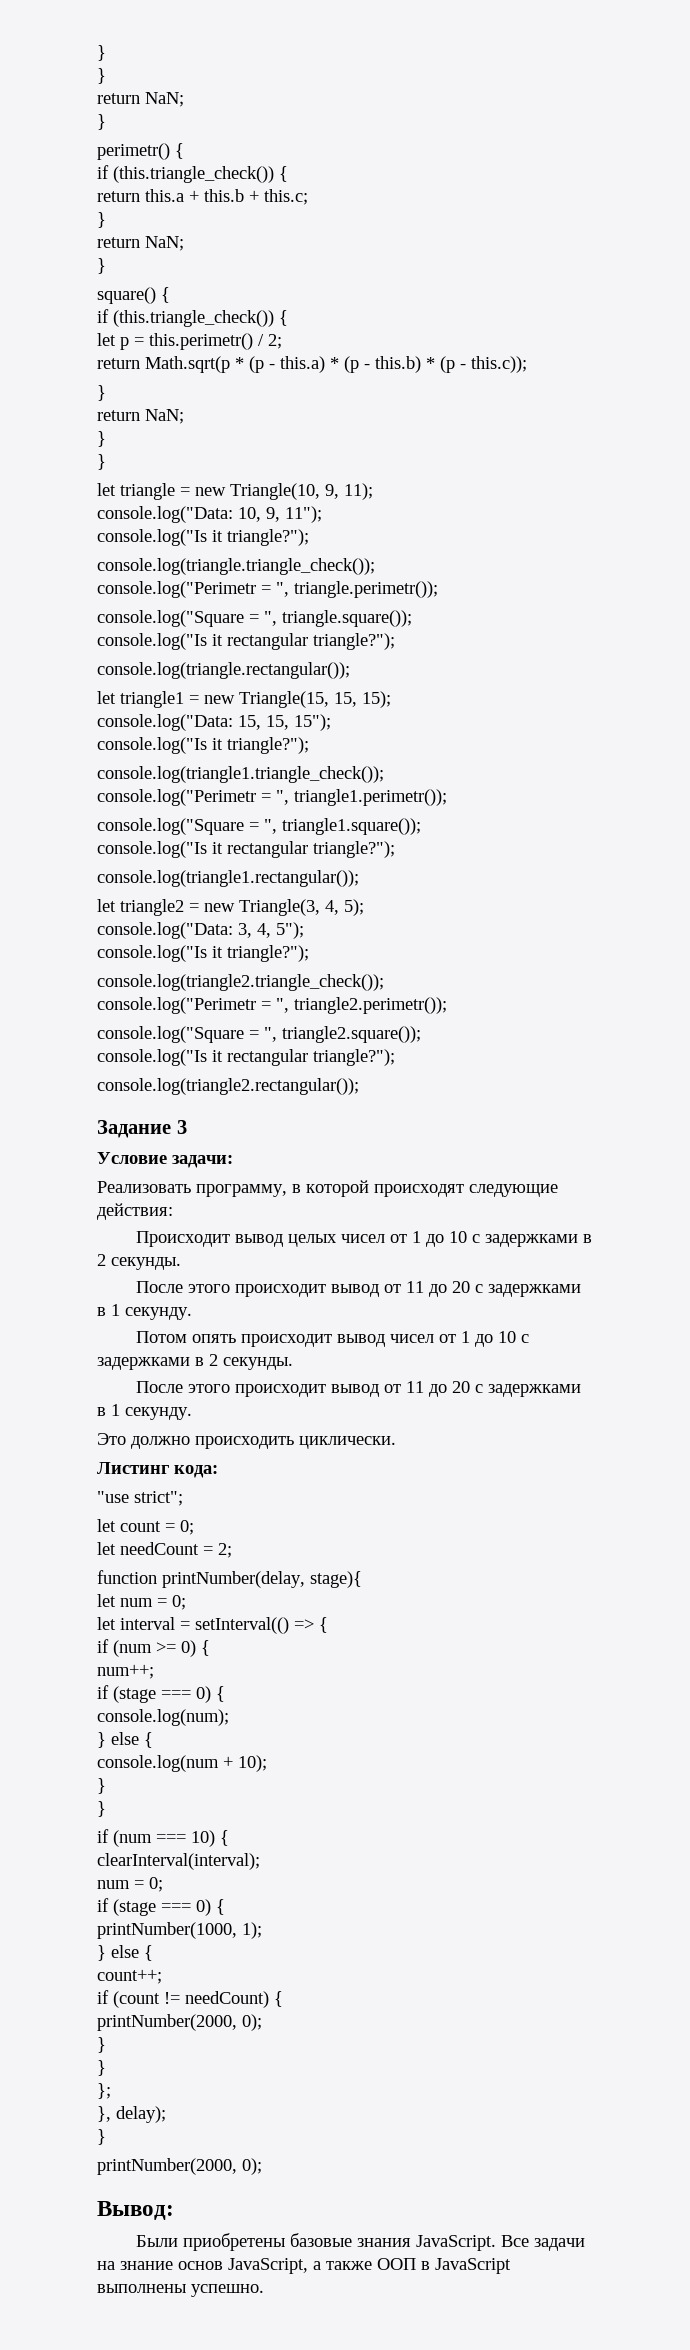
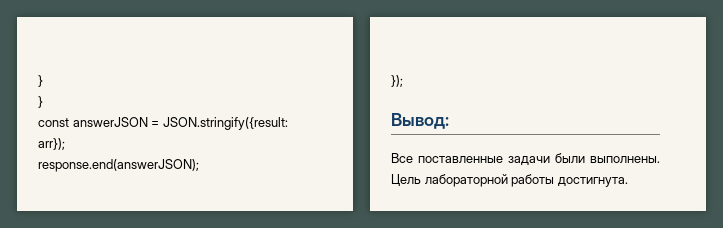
[97,45,106,61] [97,68,106,84] [97,92,184,107] [97,114,106,130] [97,143,184,160] [97,165,288,183] [97,189,308,205] [97,212,106,228] [97,236,184,251] [97,258,106,274] [97,287,170,304] [97,309,288,327] [97,333,282,350] [97,356,527,373] [97,385,106,401] [97,409,184,424] [97,431,106,447] [97,454,106,470] [97,483,373,500] [97,506,322,523] [97,529,309,546] [97,558,375,575] [97,581,438,598] [97,610,412,627] [97,633,395,650] [97,662,350,679] [97,691,391,708] [97,714,331,731] [97,737,309,754] [97,766,384,783] [97,789,447,806] [97,818,421,835] [97,841,395,858] [97,870,359,887] [97,899,364,916] [97,922,304,939] [97,945,309,962] [97,974,384,991] [97,997,447,1014] [97,1026,421,1043] [97,1049,395,1066] [97,1078,359,1095] [97,1120,187,1138] [97,1152,233,1168] [97,1180,558,1197] [97,1203,173,1220] [136,1231,593,1247] [97,1254,181,1270] [136,1281,582,1297] [97,1304,192,1320] [136,1331,530,1347] [97,1354,293,1370] [136,1381,582,1397] [97,1404,192,1420] [97,1433,396,1449] [97,1462,218,1478] [97,1491,183,1506] [97,1519,194,1535] [97,1542,232,1558] [97,1570,362,1588] [97,1594,186,1610] [97,1617,328,1634] [97,1639,210,1657] [97,1664,154,1679] [97,1685,225,1703] [97,1709,229,1726] [97,1732,153,1748] [97,1755,267,1772] [97,1778,106,1794] [97,1801,106,1817] [97,1829,229,1847] [97,1853,260,1870] [97,1877,163,1892] [97,1898,225,1916] [97,1922,262,1939] [97,1945,153,1961] [97,1969,162,1984] [97,1990,283,2008] [97,2014,262,2031] [97,2037,106,2053] [97,2060,106,2076] [97,2083,111,2099] [97,2106,166,2123] [97,2129,106,2145] [97,2158,262,2175] [97,2201,174,2220] [136,2233,586,2251] [97,2258,511,2274] [97,2284,264,2297] } // } // return NaN; // } // perimetr() { // if (this.triangle_check()) { // return this.a + this.b + this.c; // } // return NaN; // } // square() { // if (this.triangle_check()) { // let p = this.perimetr() / 2; // return Math.sqrt(p * (p - this.a) * (p - this.b) * (p - this.c)); // } // return NaN; // } // } // let triangle = new Triangle(10, 9, 11); // console.log("Data: 10, 9, 11"); // console.log("Is it triangle?"); // console.log(triangle.triangle_check()); // console.log("Perimetr = ", triangle.perimetr()); // console.log("Square = ", triangle.square()); // console.log("Is it rectangular triangle?"); // console.log(triangle.rectangular()); // let triangle1 = new Triangle(15, 15, 15); // console.log("Data: 15, 15, 15"); // console.log("Is it triangle?"); // console.log(triangle1.triangle_check()); // console.log("Perimetr = ", triangle1.perimetr()); // console.log("Square = ", triangle1.square()); // console.log("Is it rectangular triangle?"); // console.log(triangle1.rectangular()); // let triangle2 = new Triangle(3, 4, 5); // console.log("Data: 3, 4, 5"); // console.log("Is it triangle?"); // console.log(triangle2.triangle_check()); // console.log("Perimetr = ", triangle2.perimetr()); // console.log("Square = ", triangle2.square()); // console.log("Is it rectangular triangle?"); // console.log(triangle2.rectangular()); // Задание 3 // Условие задачи: // Реализовать программу, в которой происходят следующие действия: // Происходит вывод целых чисел от 1 до 10 с задержками в 2 секунды. // После этого происходит вывод от 11 до 20 с задержками в 1 секунду. // Потом опять происходит вывод чисел от 1 до 10 с задержками в 2 секунды. // После этого происходит вывод от 11 до 20 с задержками в 1 секунду. // Это должно происходить циклически. // Листинг кода: // "use strict"; // let count = 0; // let needCount = 2; // function printNumber(delay, stage){ // let num = 0; // let interval = setInterval(() => { // if (num >= 0) { // num++; // if (stage === 0) { // console.log(num); // } else { // console.log(num + 10); // } // } // if (num === 10) { // clearInterval(interval); // num = 0; // if (stage === 0) { // printNumber(1000, 1); // } else { // count++; // if (count != needCount) { // printNumber(2000, 0); // } // } // }; // }, delay); // } // printNumber(2000, 0); // Вывод: // Были приобретены базовые знания JavaScript. Все задачи на знание основ JavaScript, а также ООП в JavaScript выполнены успешно. -> [38,75,43,87] [38,96,43,108] [38,117,288,130] [38,138,65,150] [38,159,199,172] [391,75,403,87] [391,113,449,129] [391,153,660,166] [391,174,628,187] } // } // const answerJSON = JSON.stringify({result: arr}); // response.end(answerJSON); // }); // Вывод: // Все поставленные задачи были выполнены. Цель лабораторной работы достигнута.

